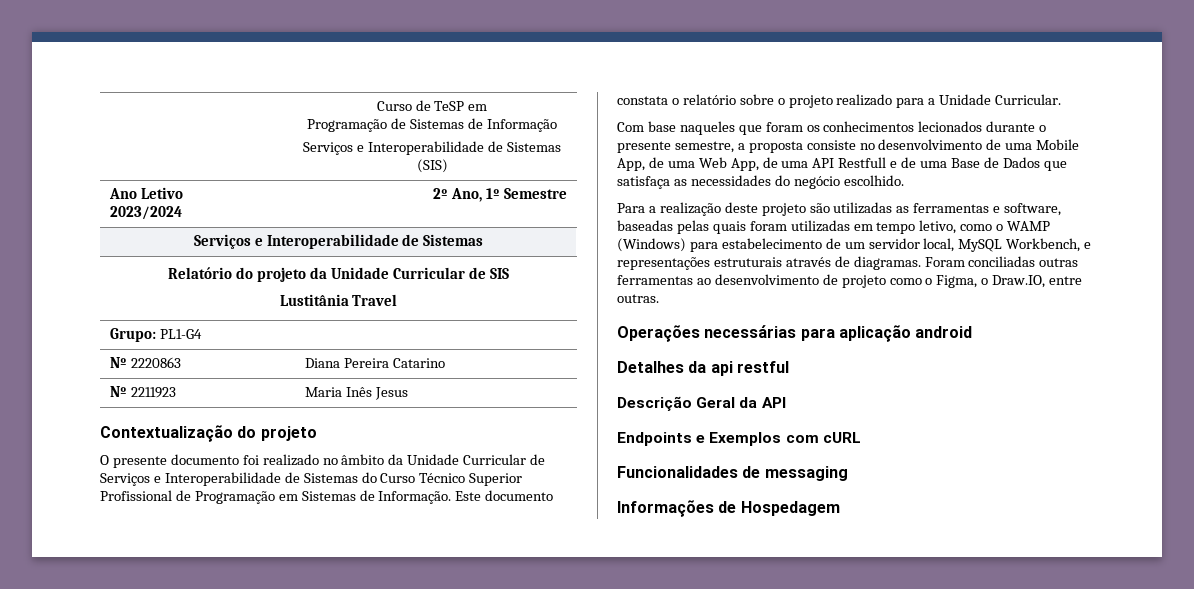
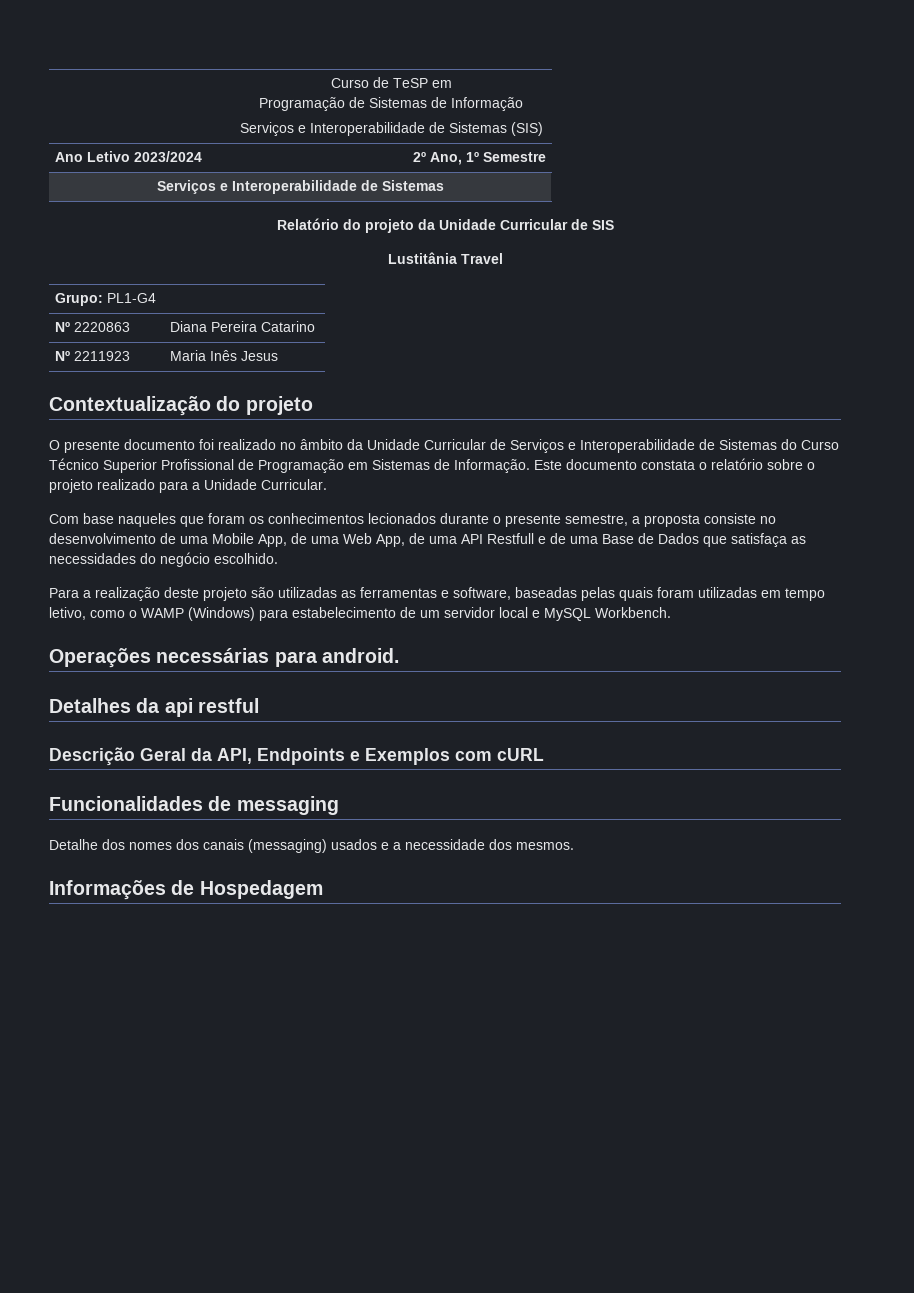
[923,238,1092,252] [617,256,1079,270] [617,274,1083,288] [617,294,659,303] local, MySQL Workbench, e representações estruturais através de diagramas. Foram conciliadas outras ferramentas ao desenvolvimento de projeto como o Figma, o Draw.IO, entre outras. -> [499,607,671,621] local e MySQL Workbench.
[838,325,973,342] aplicação android -> [321,648,399,663] android.
[761,397,786,408] API // -> [217,748,252,764] API,
(848, 473) none -> [49,839,574,853] // Detalhe dos nomes dos canais (messaging) usados e a necessidade dos mesmos.

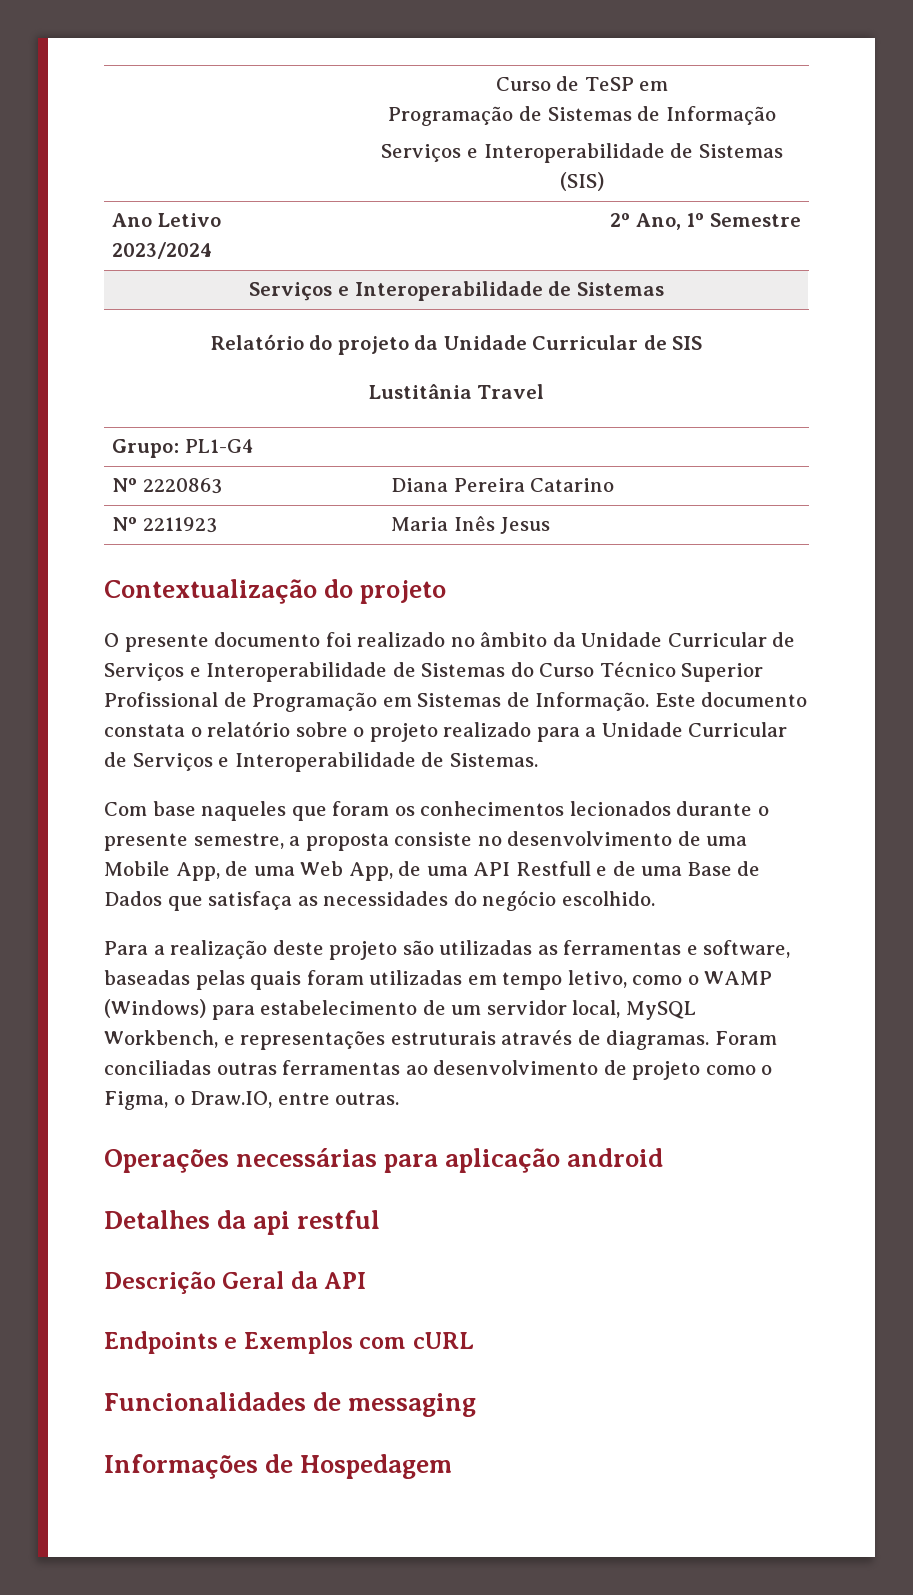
[261,479,327,490] Curricular. -> [688,722,788,737] [104,752,538,772] Curricular de Serviços e Interoperabilidade de Sistemas.
[499,607,671,621] local e MySQL Workbench. -> [572,1000,696,1020] [104,1030,777,1050] [104,1060,773,1080] [104,1091,400,1110] local, MySQL Workbench, e representações estruturais através de diagramas. Foram conciliadas outras ferramentas ao desenvolvimento de projeto como o Figma, o Draw.IO, entre outras.
[321,648,399,663] android. -> [445,1148,664,1173] aplicação android
[217,748,252,764] API, -> [324,1272,367,1289] API //
[49,839,574,853] // Detalhe dos nomes dos canais (messaging) usados e a necessidade dos mesmos. -> (477, 1405) none

